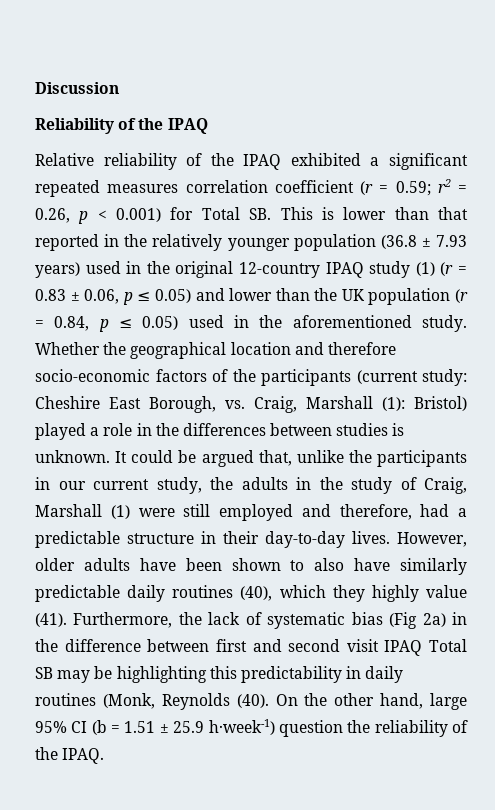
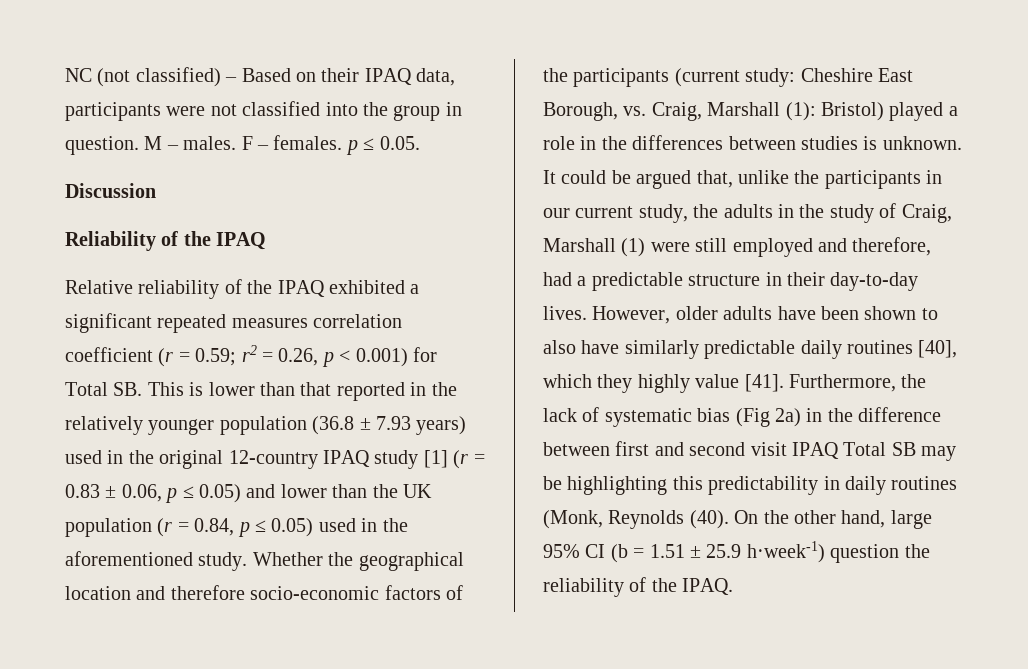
(35, 88) none -> [65,67,456,87] [65,101,462,121] [65,135,420,155] NC (not classified) – Based on their IPAQ data, participants were not classified into the group in question. M – males. F – females. p ≤ 0.05. //
[415,262,435,276] (1) -> [423,450,448,468] [1]
[240,586,273,601] (40), -> [918,340,958,358] [40],
[35,613,67,627] (41). -> [744,374,784,392] [41].

